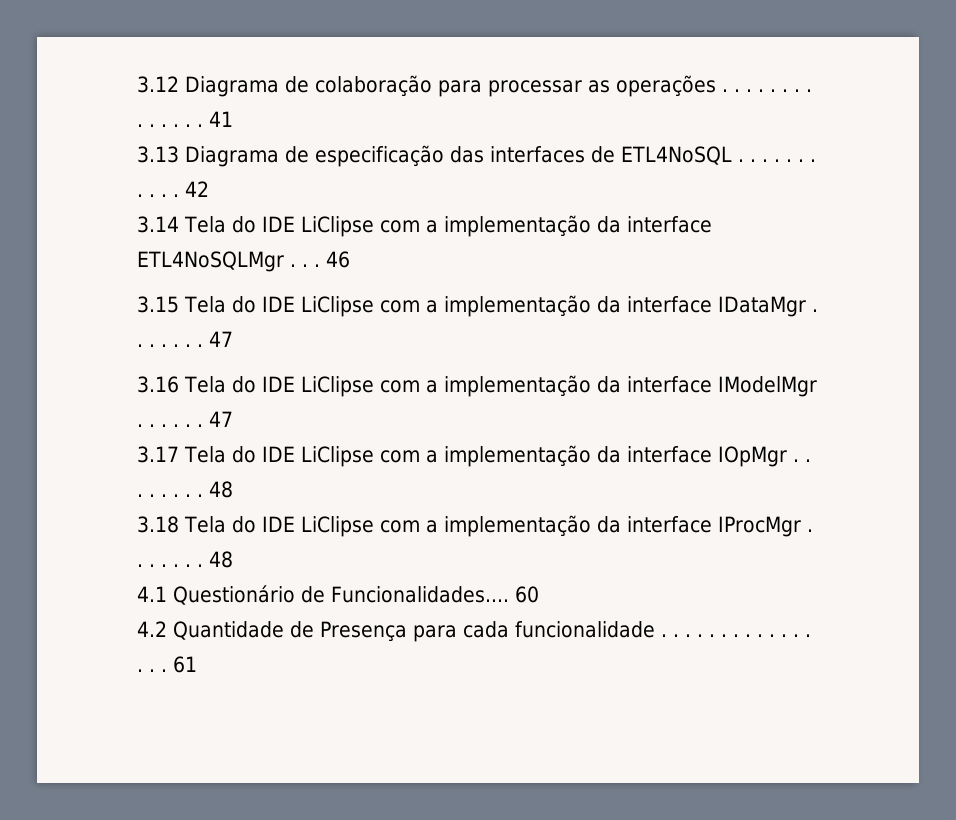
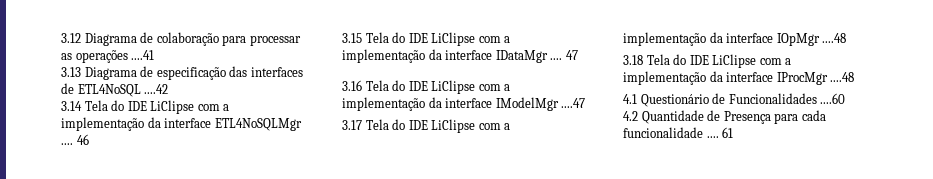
[722,89,812,92] [137,111,233,127] . . . . . . . . . . . . . . 41 -> [131,50,155,60] ....41
[738,159,816,162] [137,181,209,197] . . . . . . . . . . . 42 -> [144,84,169,94] ....42
[290,264,320,267] . . . -> [61,143,73,145] ....
[811,309,818,312] [137,344,203,347] . . . . . . . -> [550,58,563,60] ....
[137,411,233,427] . . . . . . 47 -> [561,98,586,108] ....47
[792,459,811,462] [137,481,233,498] . . . . . . . . 48 -> [822,33,847,43] ....48
[806,529,813,532] [137,551,233,568] . . . . . . . 48 -> [830,72,855,82] ....48
[331,586,539,603] Funcionalidades.... 60 -> [728,93,846,104] Funcionalidades ....60
[661,634,811,637] [137,669,167,672] . . . . . . . . . . . . . . . . -> [706,136,719,138] ....

